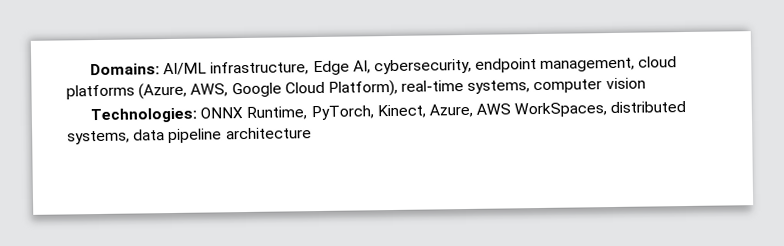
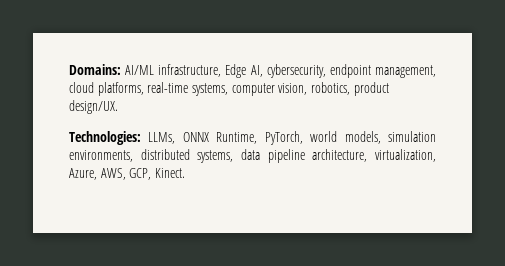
[66,77,646,100] platforms (Azure, AWS, Google Cloud Platform), real-time systems, computer vision -> [97,82,389,96] [69,100,118,114] platforms, real-time systems, computer vision, robotics, product design/UX.
(197, 115) none -> [148,132,176,144] LLMs,
[376,100,687,119] [67,127,312,145] Kinect, Azure, AWS WorkSpaces, distributed systems, data pipeline architecture -> [310,131,436,144] [69,149,436,163] [69,168,185,180] world models, simulation environments, distributed systems, data pipeline architecture, virtualization, Azure, AWS, GCP, Kinect.

